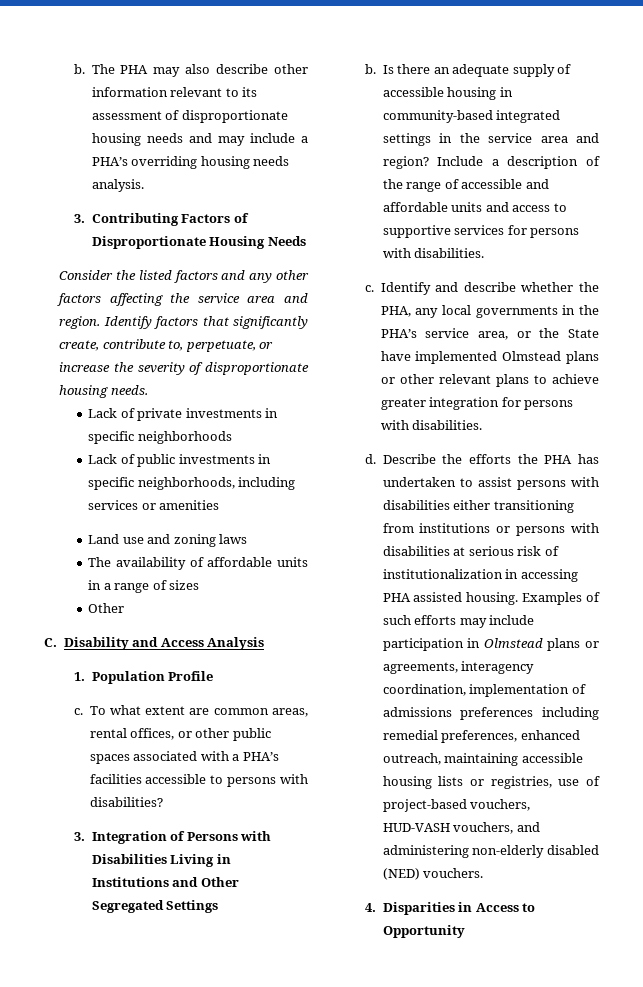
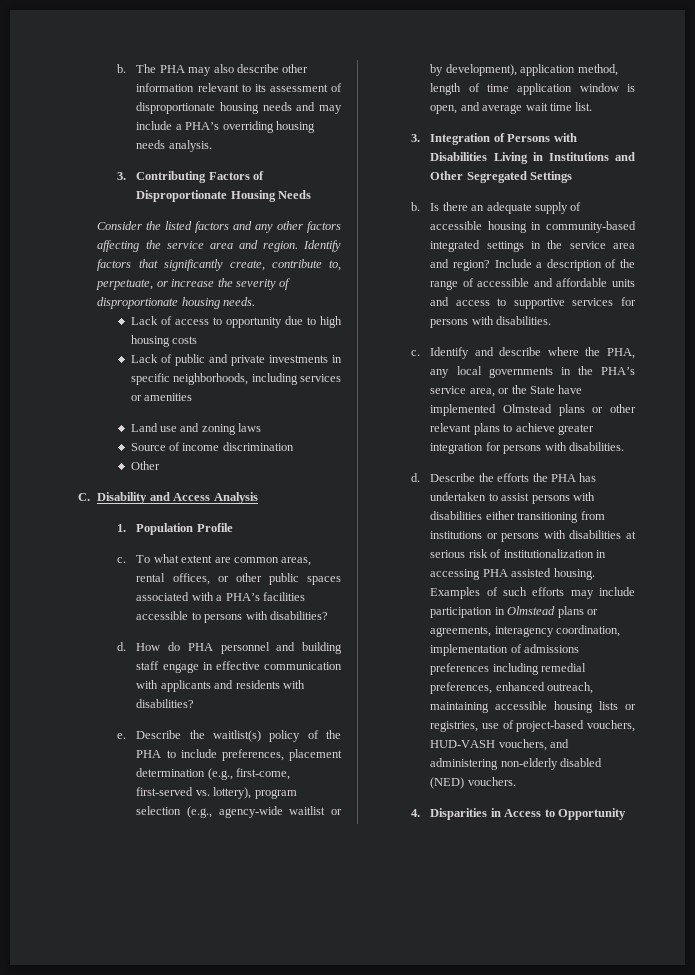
[137,408,279,421] [88,431,232,444] private investments in specific neighborhoods -> [174,316,342,328] [130,335,198,347] access to opportunity due to high housing costs
(176, 460) none -> [208,354,265,366] and private
[88,557,308,570] [88,580,200,593] The availability of affordable units in a range of sizes -> [130,442,294,451] Source of income discrimination
(163, 802) none -> [116,642,342,654] [136,661,342,673] [136,680,305,692] [136,699,195,708] [116,730,341,742] [136,749,342,761] [136,768,291,780] [136,787,297,799] [136,806,342,818] [430,64,618,76] [430,83,635,95] [430,102,593,114] // d. How do PHA personnel and building staff engage in effective communication with applicants and residents with disabilities? // e. Describe the waitlist(s) policy of the PHA to include preferences, placement determination (e.g., first-come, first-served vs. lottery), program selection (e.g., agency-wide waitlist or by development), application method, length of time application window is open, and average wait time list.
[521,282,574,292] whether -> [547,347,579,356] where

